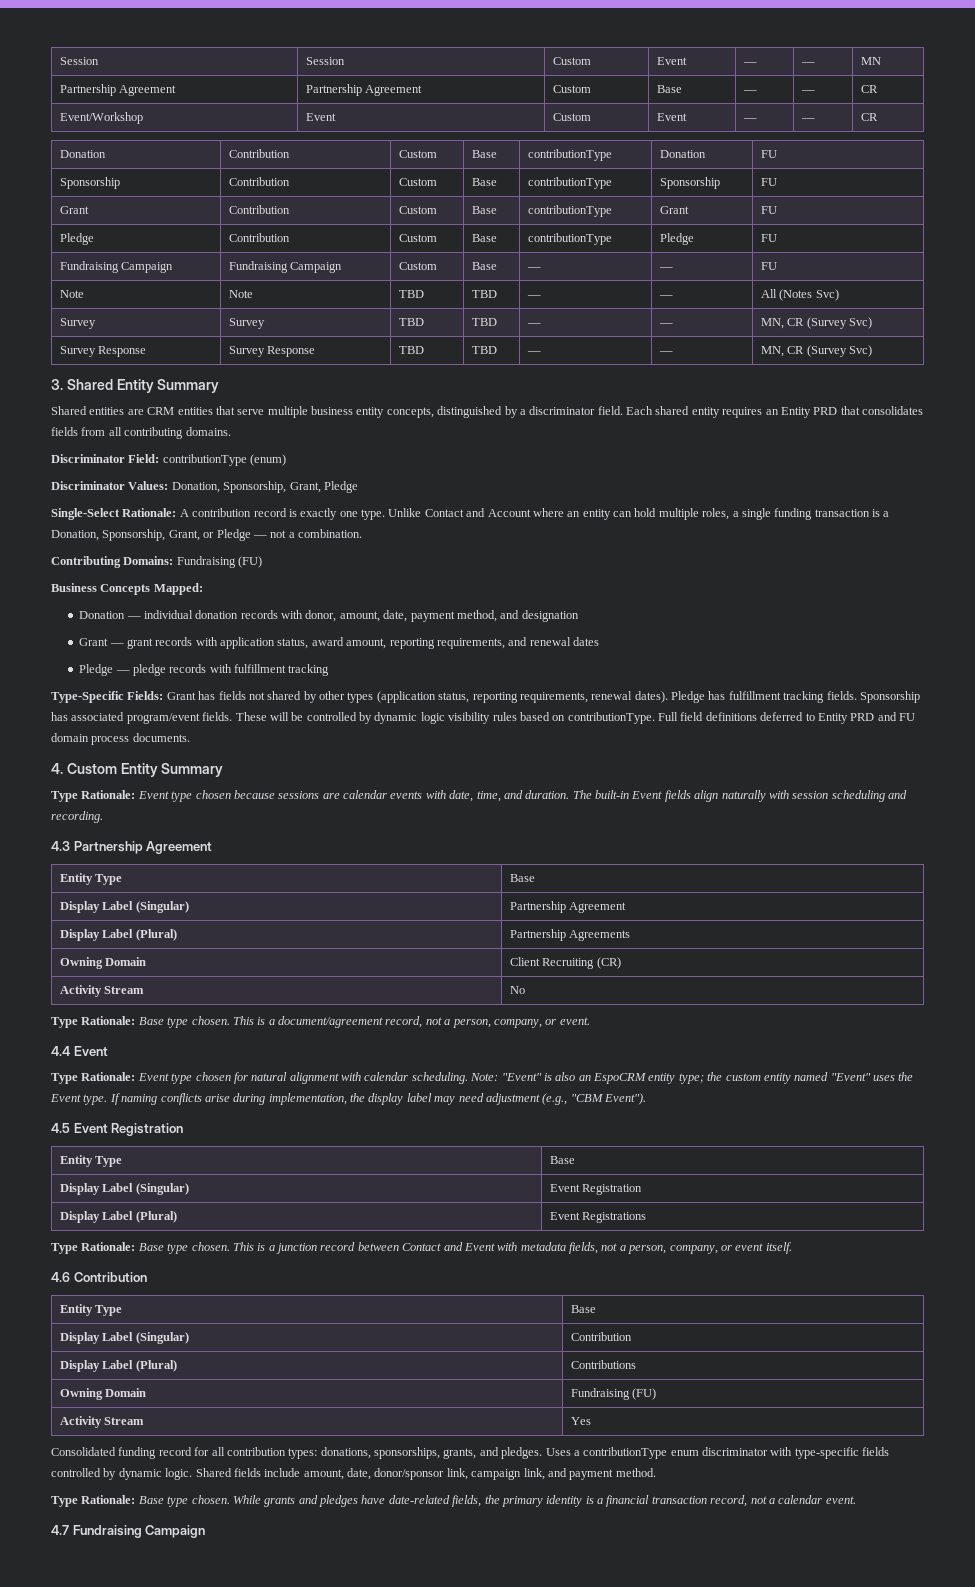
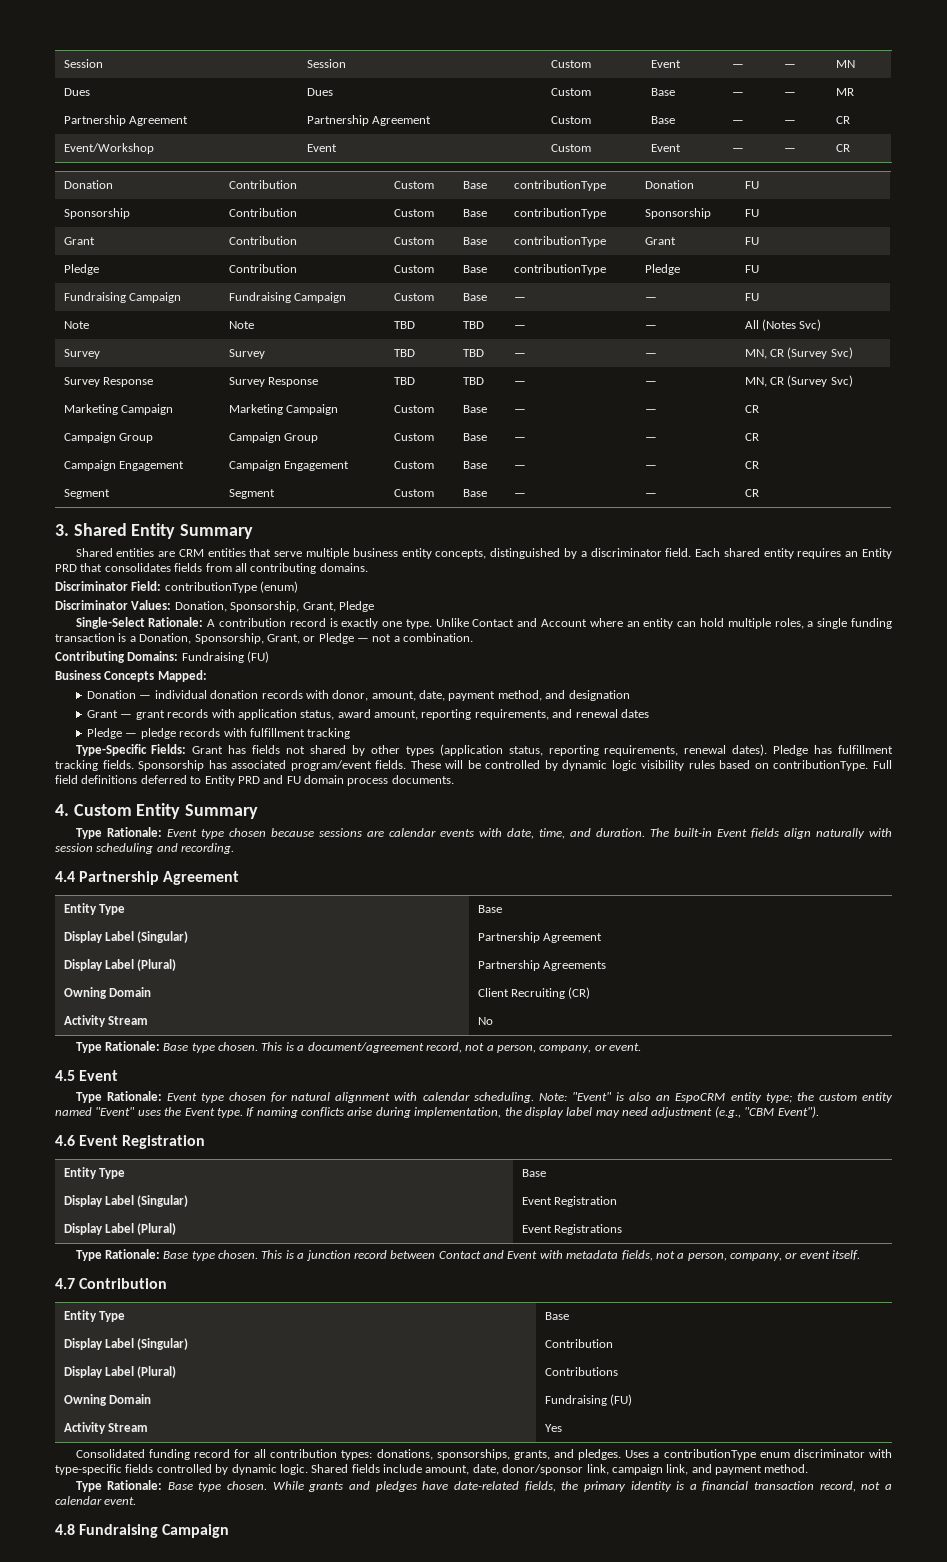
(881, 61) none -> [63,88,90,96] [306,88,333,96] [550,88,591,96] [650,88,675,96] [731,92,744,96] [783,92,796,96] [835,88,854,96] // Dues | Dues | Custom | Base | — | — | MR
(873, 351) none -> [63,404,174,415] [228,404,339,415] [393,405,434,413] [462,405,487,413] [513,409,526,413] [644,409,657,413] [744,405,759,413] [63,432,154,443] [228,432,319,443] [393,433,434,441] [462,433,487,441] [513,437,526,441] [644,437,657,441] [744,433,759,441] [63,460,185,471] [228,460,350,471] [393,461,434,469] [462,461,487,469] [513,465,526,469] [644,465,657,469] [744,461,759,469] [63,489,110,499] [228,489,275,499] [393,489,434,497] [462,489,487,497] [513,493,526,497] [644,493,657,497] [744,489,759,497] // Marketing Campaign | Marketing Campaign | Custom | Base | — | — | CR // Campaign Group | Campaign Group | Custom | Base | — | — | CR // Campaign Engagement | Campaign Engagement | Custom | Base | — | — | CR // Segment | Segment | Custom | Base | — | — | CR
[51,841,70,851] 4.3 -> [55,871,75,882] 4.4
[51,1046,70,1056] 4.4 -> [55,1070,75,1081] 4.5
[51,1123,70,1133] 4.5 -> [55,1135,75,1146] 4.6
[51,1272,70,1282] 4.6 -> [55,1278,75,1289] 4.7
[51,1525,69,1535] 4.7 -> [55,1524,75,1535] 4.8

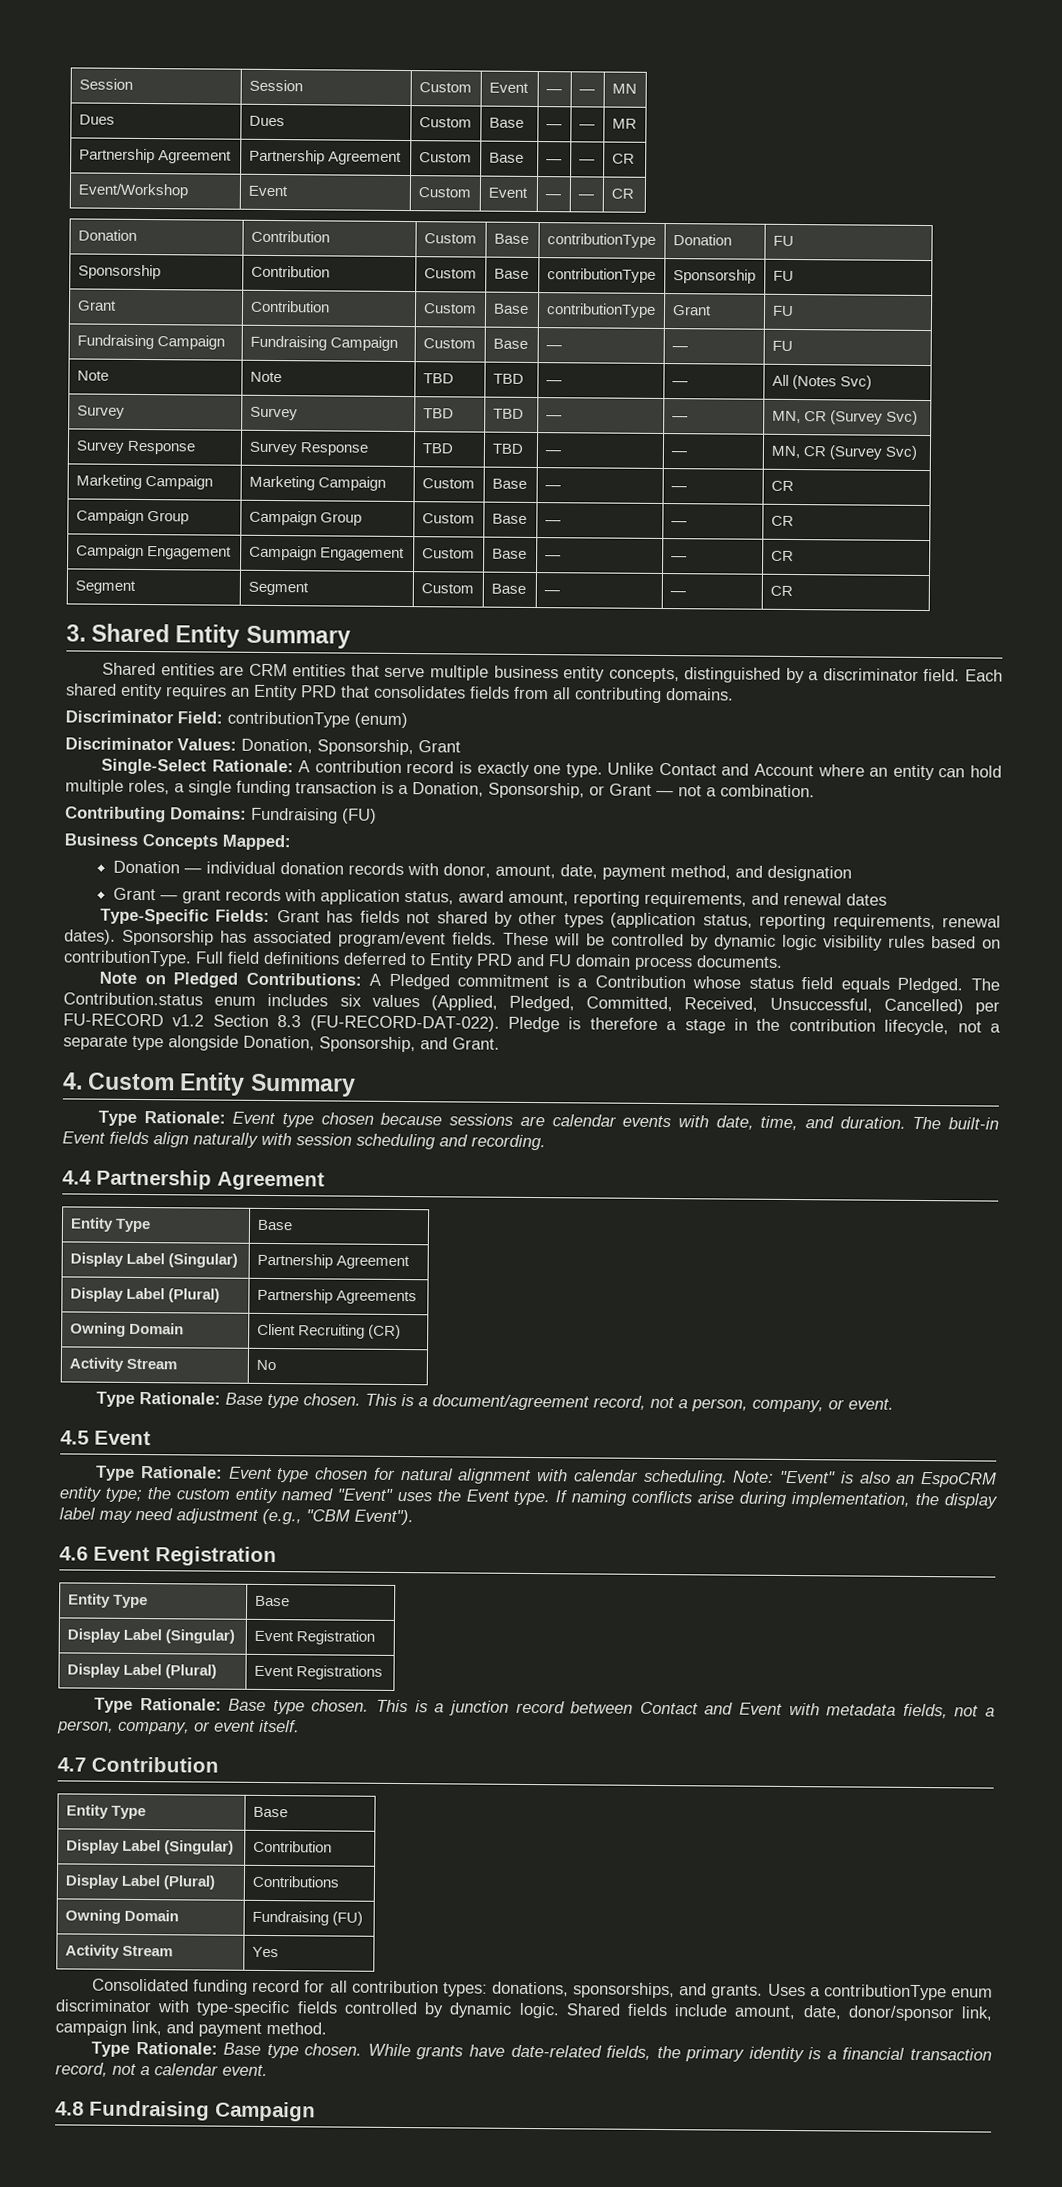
[63,264,99,275] [228,264,297,273] [393,265,434,273] [462,265,487,273] [513,264,606,275] [644,264,680,275] [744,265,759,273] // Pledge | Contribution | Custom | Base | contributionType | Pledge | FU -> (794, 310) none
[302,601,374,612] Grant, Pledge -> [418,740,461,753] Grant
[266,633,354,644] Grant, or Pledge -> [589,783,652,796] or Grant
[87,728,351,739] // Pledge — pledge records with fulfillment tracking -> (887, 899) none
[773,745,894,756] [55,760,134,771] Pledge has fulfillment tracking fields. -> (116, 937) none
(454, 779) none -> [99,971,1000,994] [63,992,1000,1015] [63,1013,1001,1036] [63,1035,500,1053] // Note on Pledged Contributions: A Pledged commitment is a Contribution whose status field equals Pledged. The Contribution.status enum includes six values (Applied, Pledged, Committed, Received, Unsuccessful, Cancelled) per FU-RECORD v1.2 Section 8.3 (FU-RECORD-DAT-022). Pledge is therefore a stage in the contribution lifecycle, not a separate type alongside Donation, Sponsorship, and Grant.
[513,1449,622,1460] grants, and pledges. -> [679,1983,764,1999] and grants.
[349,1481,417,1492] and pledges -> (464, 2052) none

